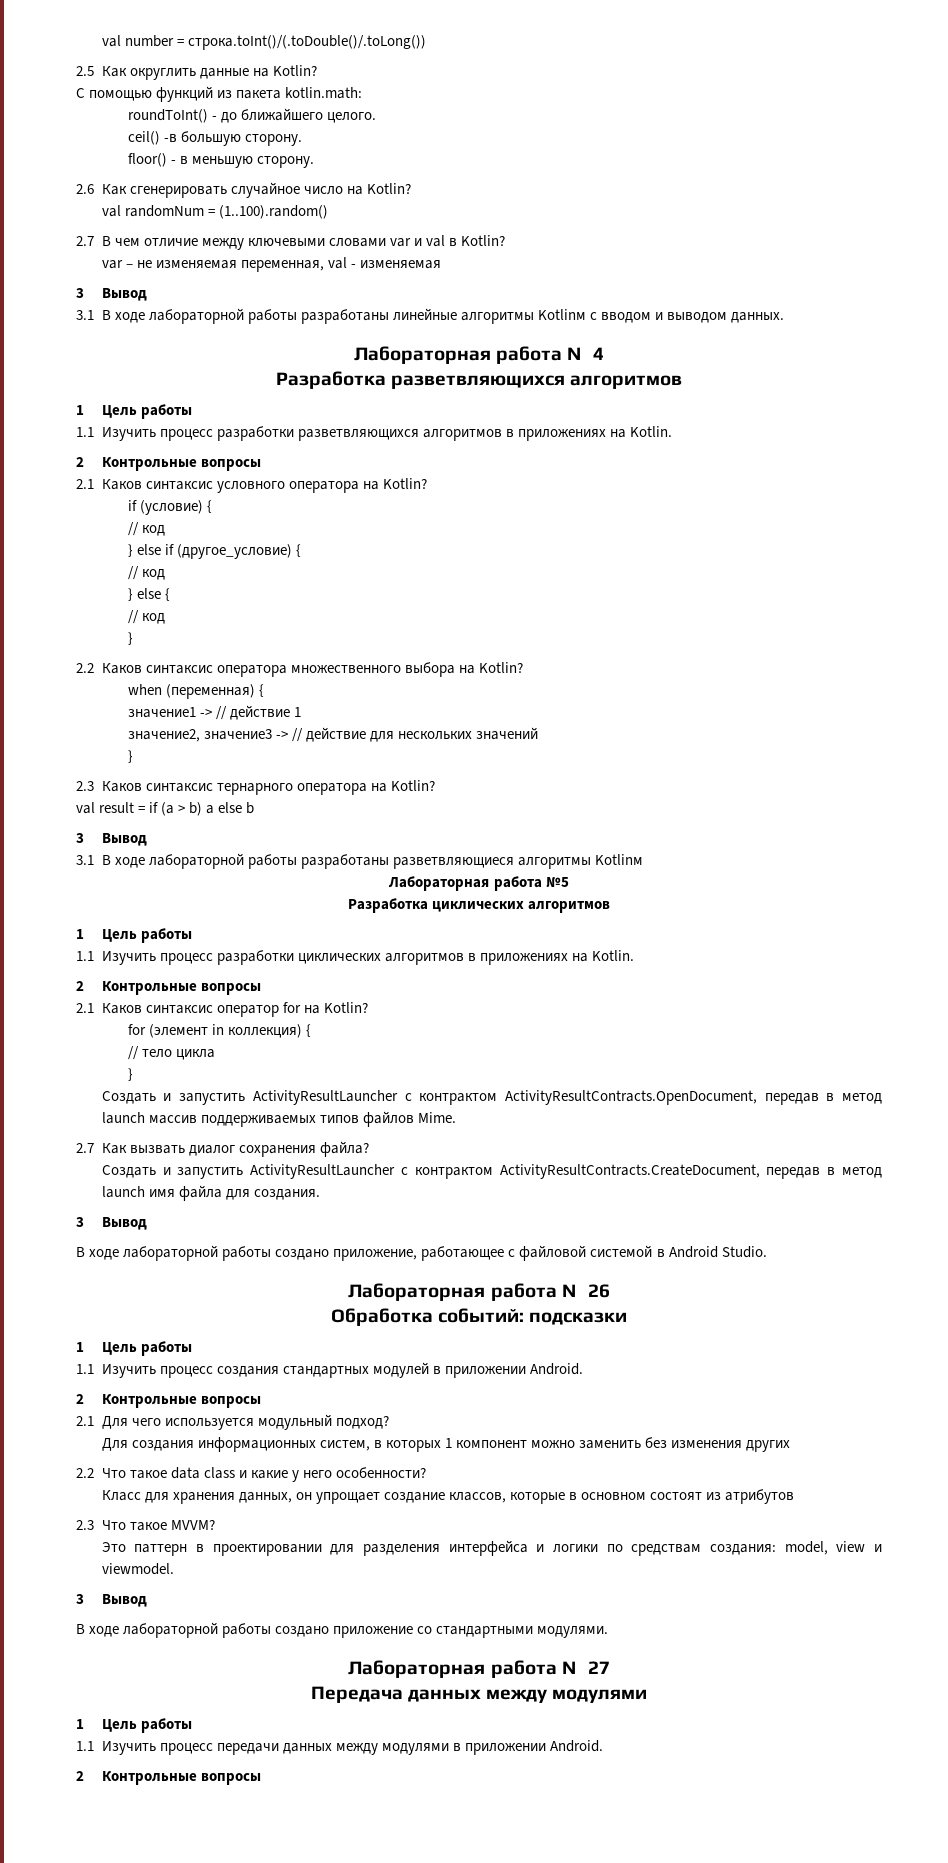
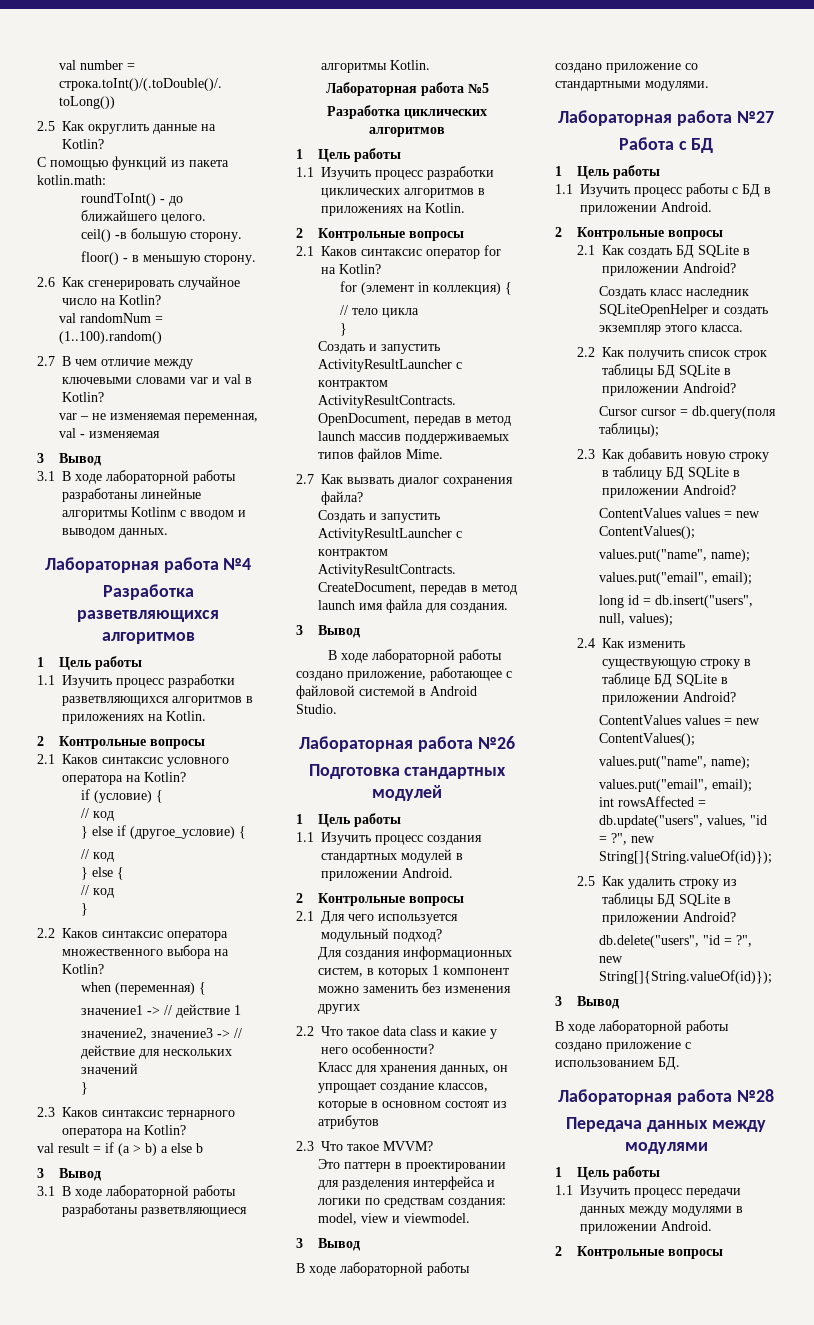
[595,854,644,865] Kotlinм -> [390,60,430,70] Kotlin.
[330,1308,628,1326] Обработка событий: подсказки -> [308,764,507,779] [372,785,442,801] Подготовка стандартных модулей
(610, 1667) none -> [618,137,714,153] [555,165,660,179] [555,183,771,197] [580,202,712,215] [555,227,723,240] [576,245,750,258] [601,263,736,276] [598,286,749,299] [598,304,768,317] [598,325,743,335] [576,347,767,360] [601,364,731,378] [601,383,736,396] [598,406,776,419] [598,423,659,437] [576,448,769,462] [601,466,740,480] [601,485,736,498] [598,508,760,518] [598,526,695,539] [598,549,750,562] [598,572,752,585] [598,595,753,608] [598,613,673,626] [576,638,685,648] [601,659,751,669] [601,673,728,687] [601,692,736,705] [598,715,760,725] [598,733,695,746] [598,756,750,769] [598,779,752,792] [598,796,706,807] [598,815,767,828] [598,833,655,845] [598,850,772,864] [576,876,737,889] [601,893,731,907] [601,912,736,925] [598,935,752,948] [598,956,623,963] [598,970,772,984] [555,996,619,1009] [555,1020,729,1034] [555,1042,691,1052] [555,1057,680,1070] [558,1089,774,1105] // Работа с БД // 1 Цель работы // 1.1 Изучить процесс работы с БД в приложении Android. // 2 Контрольные вопросы // 2.1 Как создать БД SQLite в приложении Android? // Создать класс наследник SQLiteOpenHelper и создать экземпляр этого класса. // 2.2 Как получить список строк таблицы БД SQLite в приложении Android? // Cursor cursor = db.query(поля таблицы); // 2.3 Как добавить новую строку в таблицу БД SQLite в приложении Android? // ContentValues values = new ContentValues(); // values.put("name", name); // values.put("email", email); // long id = db.insert("users", null, values); // 2.4 Как изменить существующую строку в таблице БД SQLite в приложении Android? // ContentValues values = new ContentValues(); // values.put("name", name); // values.put("email", email); // int rowsAffected = db.update("users", values, "id = ?", new String[]{String.valueOf(id)}); // 2.5 Как удалить строку из таблицы БД SQLite в приложении Android? // db.delete("users", "id = ?", new String[]{String.valueOf(id)}); // 3 Вывод // В ходе лабораторной работы создано приложение с использованием БД. // Лабораторная работа №28

